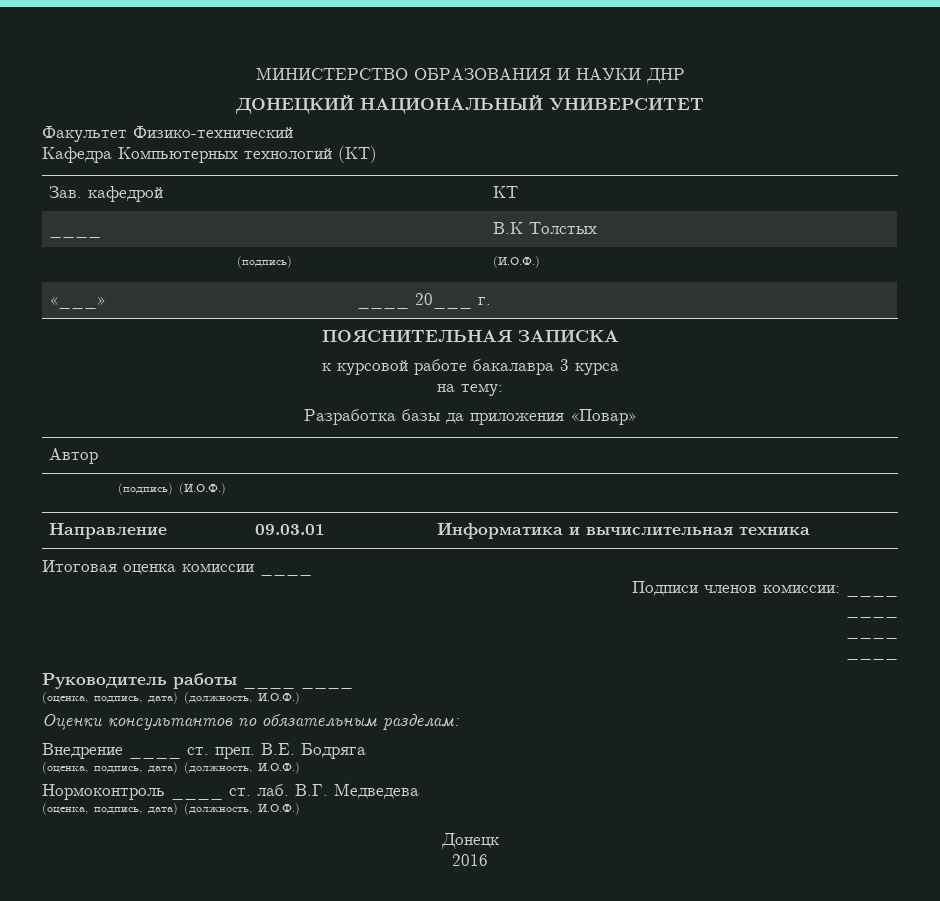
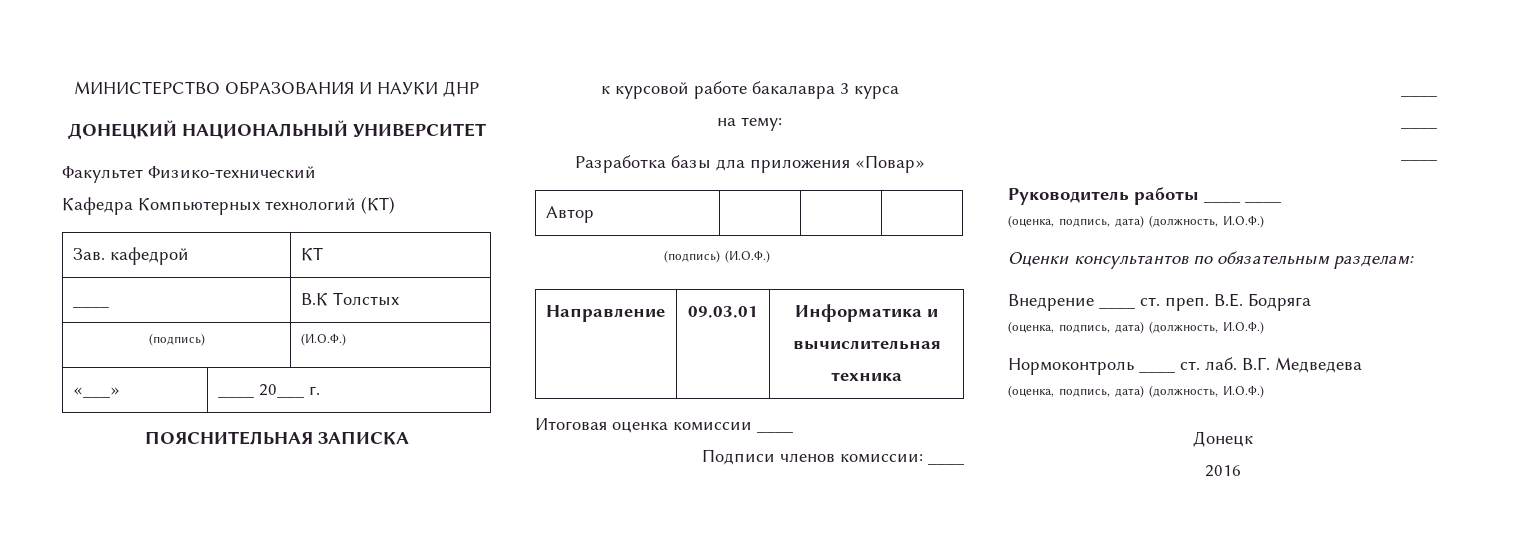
[445,413,464,424] да -> [715,159,745,171] дла

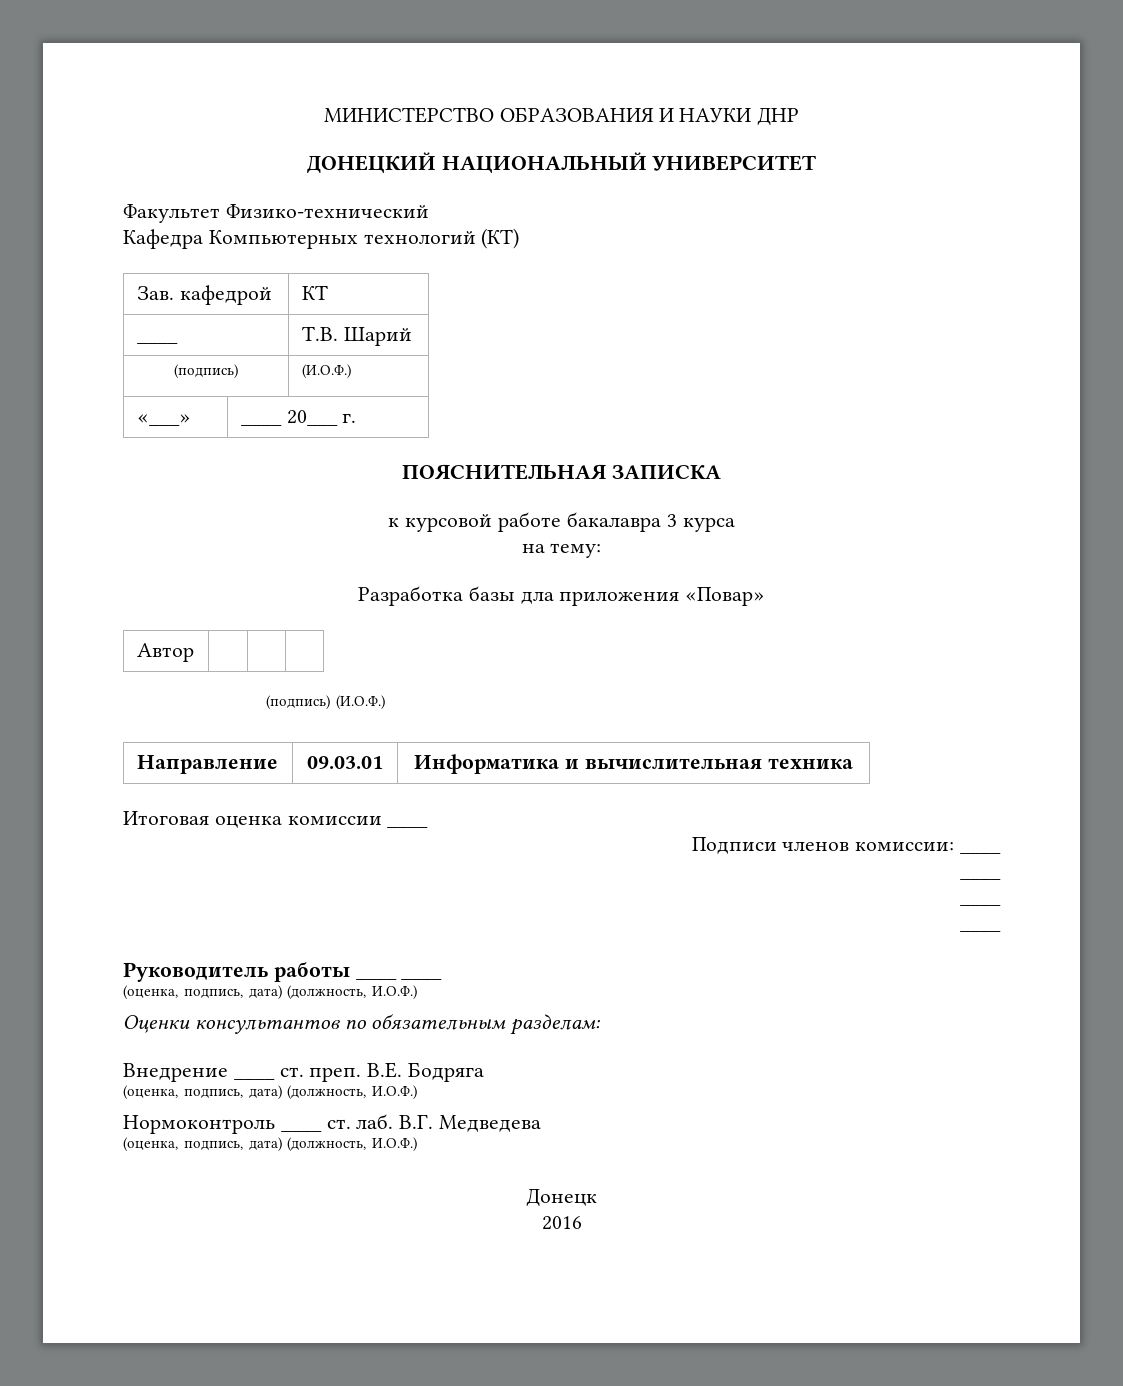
[300,292,399,306] В.К Толстых -> [301,326,412,346] Т.В. Шарий

